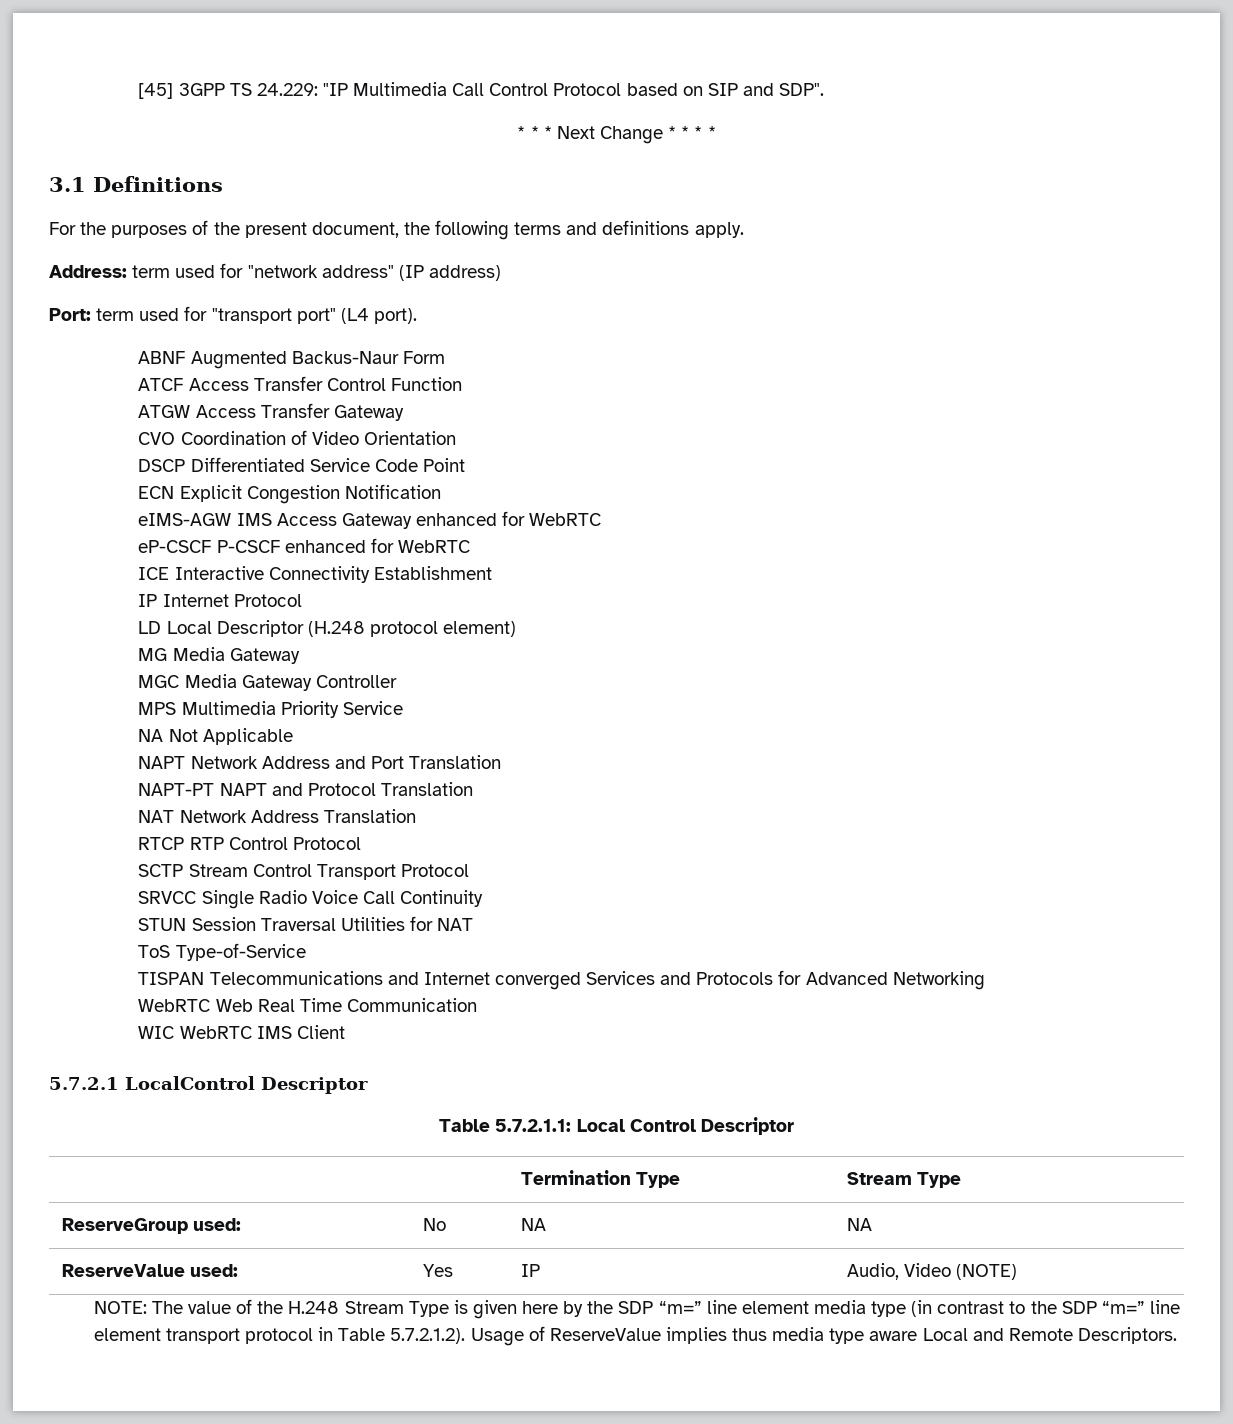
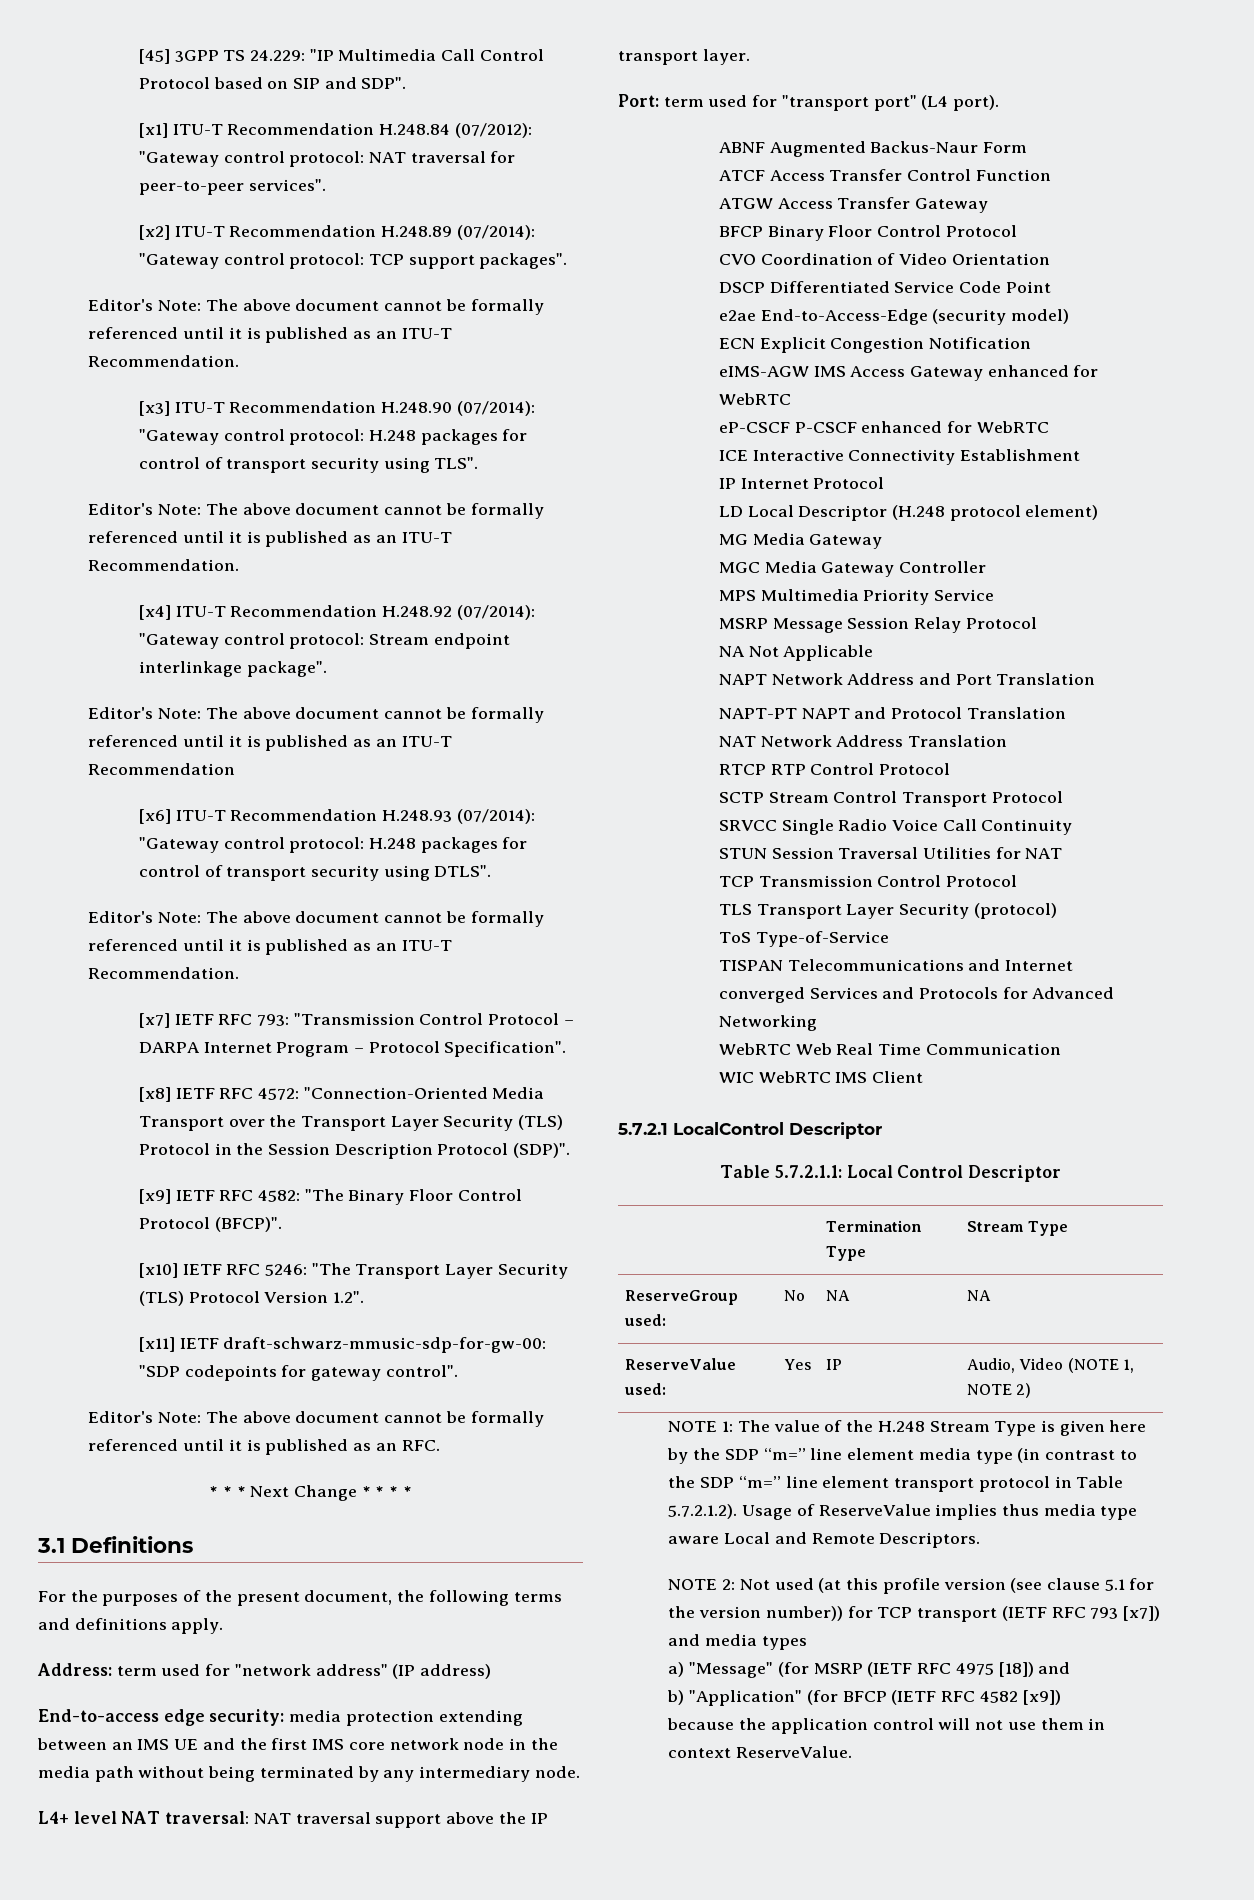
(825, 89) none -> [138,123,532,138] [138,151,516,167] [138,179,326,195] [138,225,535,240] [138,253,568,269] [88,299,544,315] [88,327,452,343] [88,355,240,367] [138,401,535,416] [138,429,528,445] [138,457,479,473] [88,503,544,519] [88,531,452,547] [88,559,240,571] [138,605,535,620] [138,633,510,649] [138,661,327,677] [88,707,544,723] [88,735,452,751] [88,763,236,775] [138,809,535,824] [138,837,528,853] [138,865,492,881] [88,911,544,927] [88,939,452,955] [88,967,240,979] [138,1013,574,1028] [138,1041,567,1057] [138,1087,545,1102] [138,1115,564,1131] [138,1143,571,1159] [138,1189,522,1205] [138,1217,282,1232] [138,1263,568,1279] [138,1291,365,1306] [138,1337,547,1353] [138,1365,458,1381] [88,1411,544,1427] [88,1439,440,1455] // [x1] ITU-T Recommendation H.248.84 (07/2012): "Gateway control protocol: NAT traversal for peer-to-peer services". // [x2] ITU-T Recommendation H.248.89 (07/2014): "Gateway control protocol: TCP support packages". // Editor's Note: The above document cannot be formally referenced until it is published as an ITU-T Recommendation. // [x3] ITU-T Recommendation H.248.90 (07/2014): "Gateway control protocol: H.248 packages for control of transport security using TLS". // Editor's Note: The above document cannot be formally referenced until it is published as an ITU-T Recommendation. // [x4] ITU-T Recommendation H.248.92 (07/2014): "Gateway control protocol: Stream endpoint interlinkage package". // Editor's Note: The above document cannot be formally referenced until it is published as an ITU-T Recommendation // [x6] ITU-T Recommendation H.248.93 (07/2014): "Gateway control protocol: H.248 packages for control of transport security using DTLS". // Editor's Note: The above document cannot be formally referenced until it is published as an ITU-T Recommendation. // [x7] IETF RFC 793: "Transmission Control Protocol – DARPA Internet Program – Protocol Specification". // [x8] IETF RFC 4572: "Connection-Oriented Media Transport over the Transport Layer Security (TLS) Protocol in the Session Description Protocol (SDP)". // [x9] IETF RFC 4582: "The Binary Floor Control Protocol (BFCP)". // [x10] IETF RFC 5246: "The Transport Layer Security (TLS) Protocol Version 1.2". // [x11] IETF draft-schwarz-mmusic-sdp-for-gw-00: "SDP codepoints for gateway control". // Editor's Note: The above document cannot be formally referenced until it is published as an RFC.
(501, 273) none -> [38,1709,523,1726] [37,1738,558,1750] [38,1766,580,1782] [38,1811,548,1828] [618,49,750,65] // End-to-access edge security: media protection extending between an IMS UE and the first IMS core network node in the media path without being terminated by any intermediary node. // L4+ level NAT traversal: NAT traversal support above the IP transport layer.
(404, 413) none -> [718,225,1017,241] // BFCP Binary Floor Control Protocol
(465, 465) none -> [718,309,1070,325] // e2ae End-to-Access-Edge (security model)
(403, 708) none -> [718,617,1037,633] // MSRP Message Session Relay Protocol
(474, 924) none -> [718,875,1018,887] [718,903,1057,919] // TCP Transmission Control Protocol // TLS Transport Layer Security (protocol)
[955,1264,1017,1280] [93,1301,147,1314] (NOTE) // NOTE: -> [1067,1358,1135,1373] [967,1383,1032,1398] [668,1421,734,1432] (NOTE 1, NOTE 2) // NOTE 1:
(1177, 1335) none -> [668,1578,1155,1594] [668,1606,1160,1622] [668,1634,807,1650] [668,1662,1071,1678] [667,1690,1061,1706] [667,1718,1106,1734] [668,1746,853,1758] // NOTE 2: Not used (at this profile version (see clause 5.1 for the version number)) for TCP transport (IETF RFC 793 [x7]) and media types // a) "Message" (for MSRP (IETF RFC 4975 [18]) and // b) "Application" (for BFCP (IETF RFC 4582 [x9]) // because the application control will not use them in context ReserveValue.

